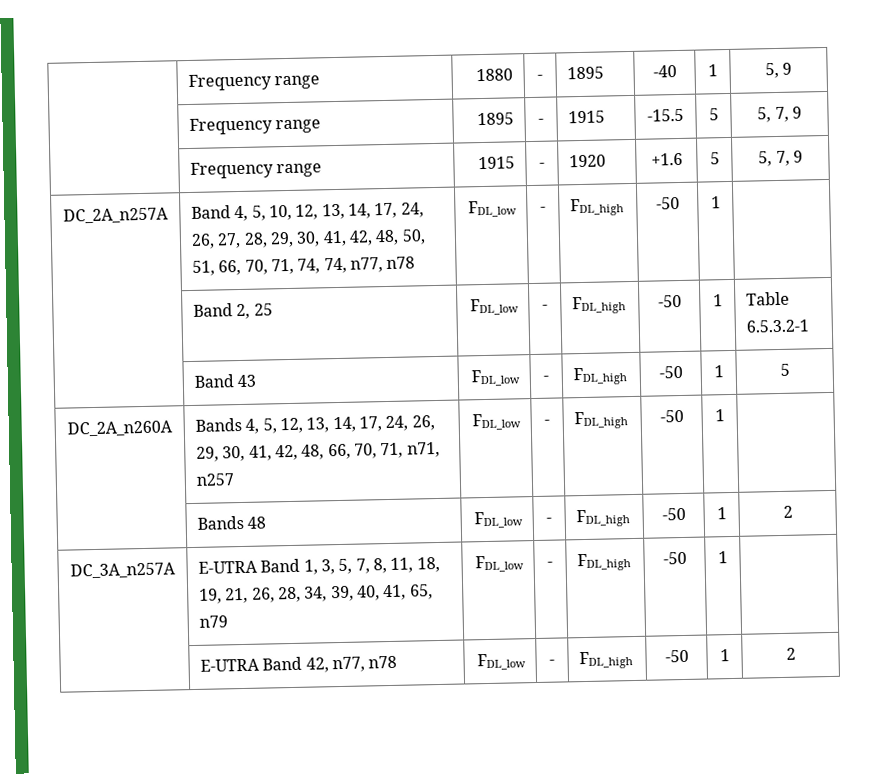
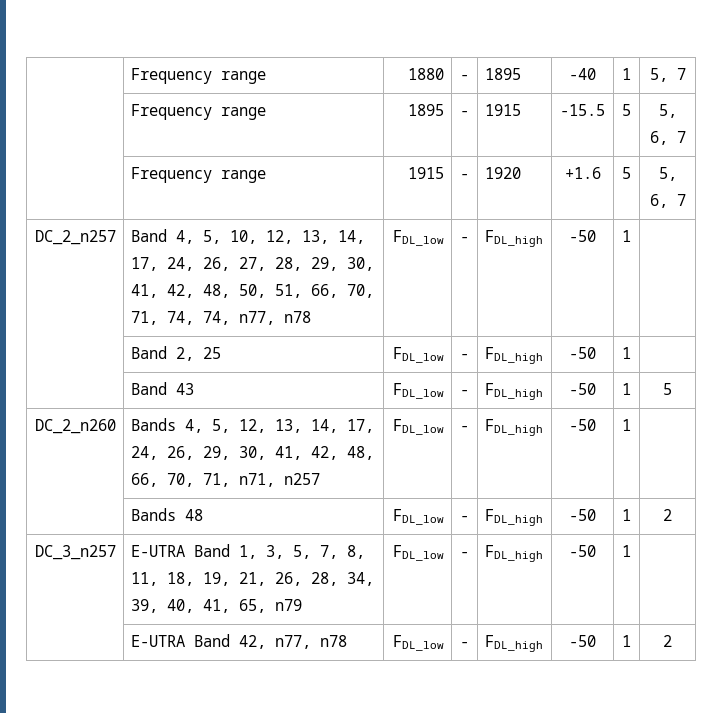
[782,62,793,75] 9 -> [676,68,686,80] 7
[774,106,802,123] 7, 9 -> [649,131,686,145] 6, 7
[775,150,803,167] [63,207,169,224] 7, 9 // DC_2A_n257A -> [649,194,686,208] [34,230,116,245] 6, 7 // DC_2_n257
[746,291,791,306] [746,319,810,333] Table 6.5.3.2-1 -> (631, 353) none
[67,420,173,437] DC_2A_n260A -> [34,419,116,434] DC_2_n260
[70,562,176,579] DC_3A_n257A -> [34,545,116,560] DC_3_n257

